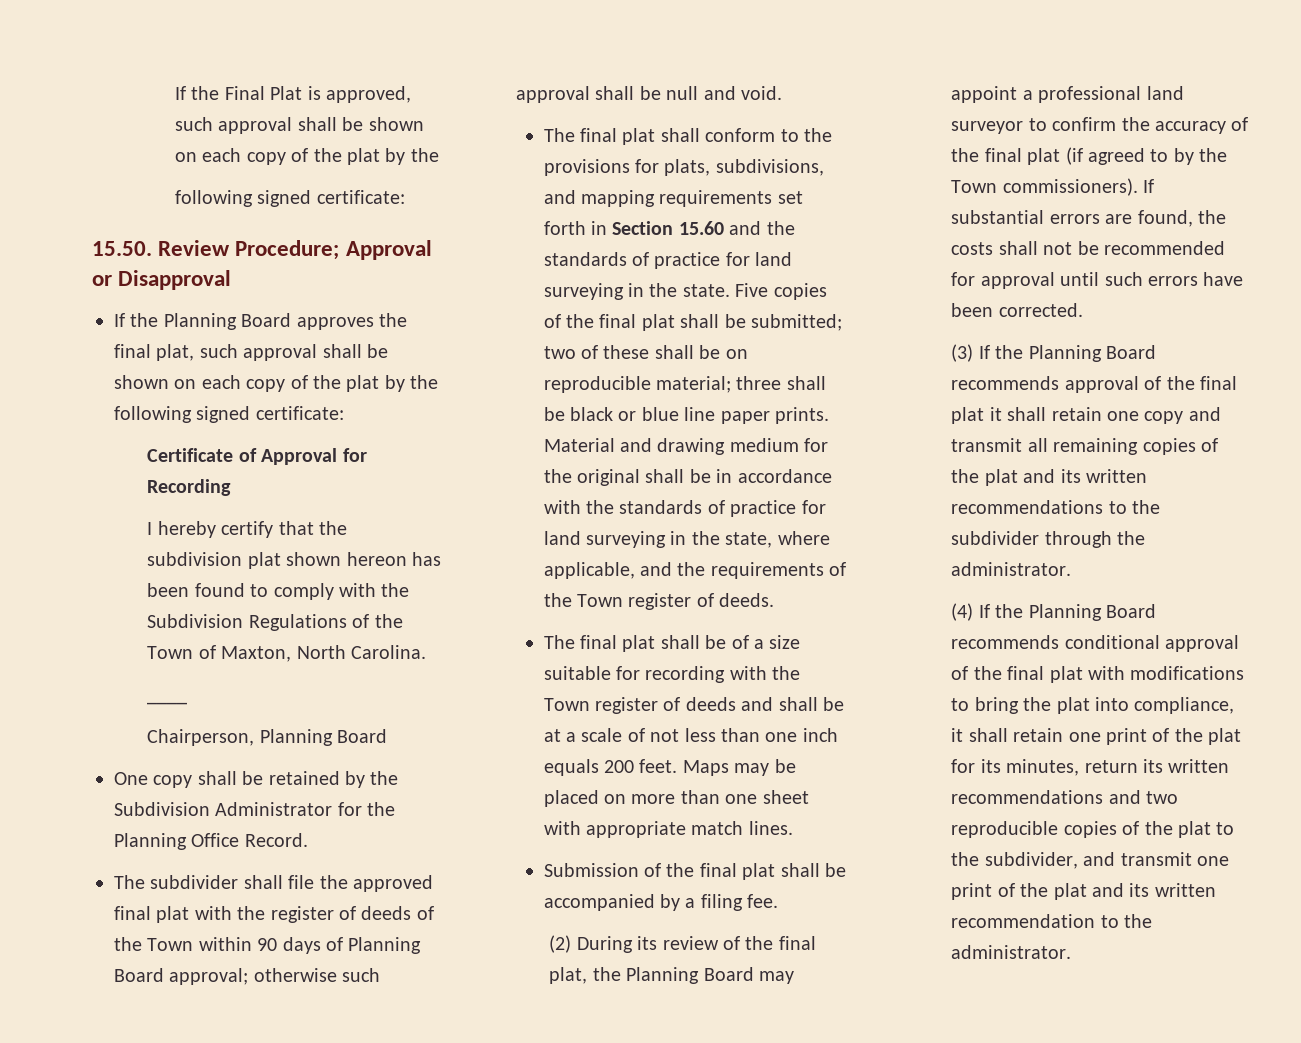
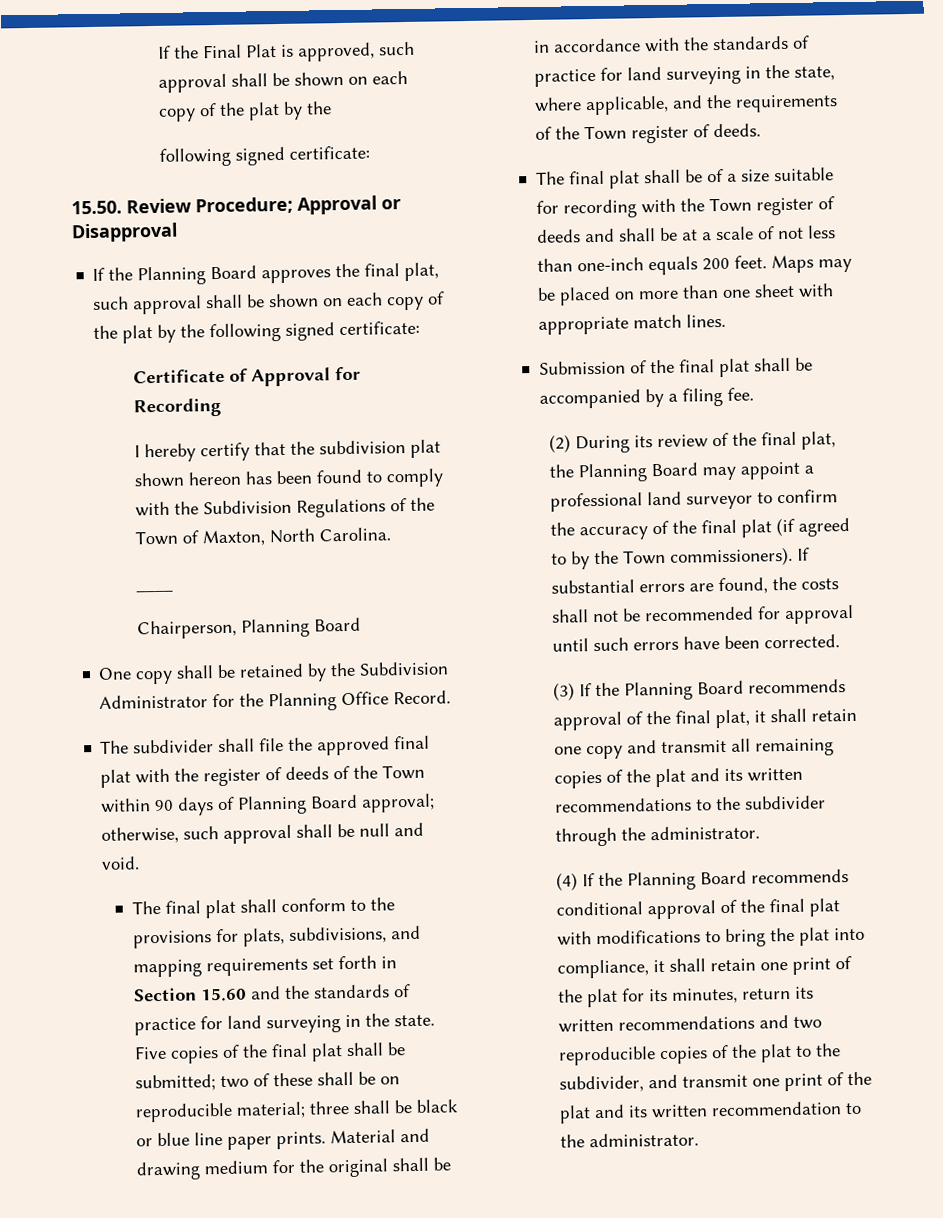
[253,968,337,982] otherwise -> [101,826,180,844] otherwise,
[765,728,838,742] one inch -> [577,257,645,272] one-inch
[951,407,985,424] plat -> [715,709,751,729] plat,

